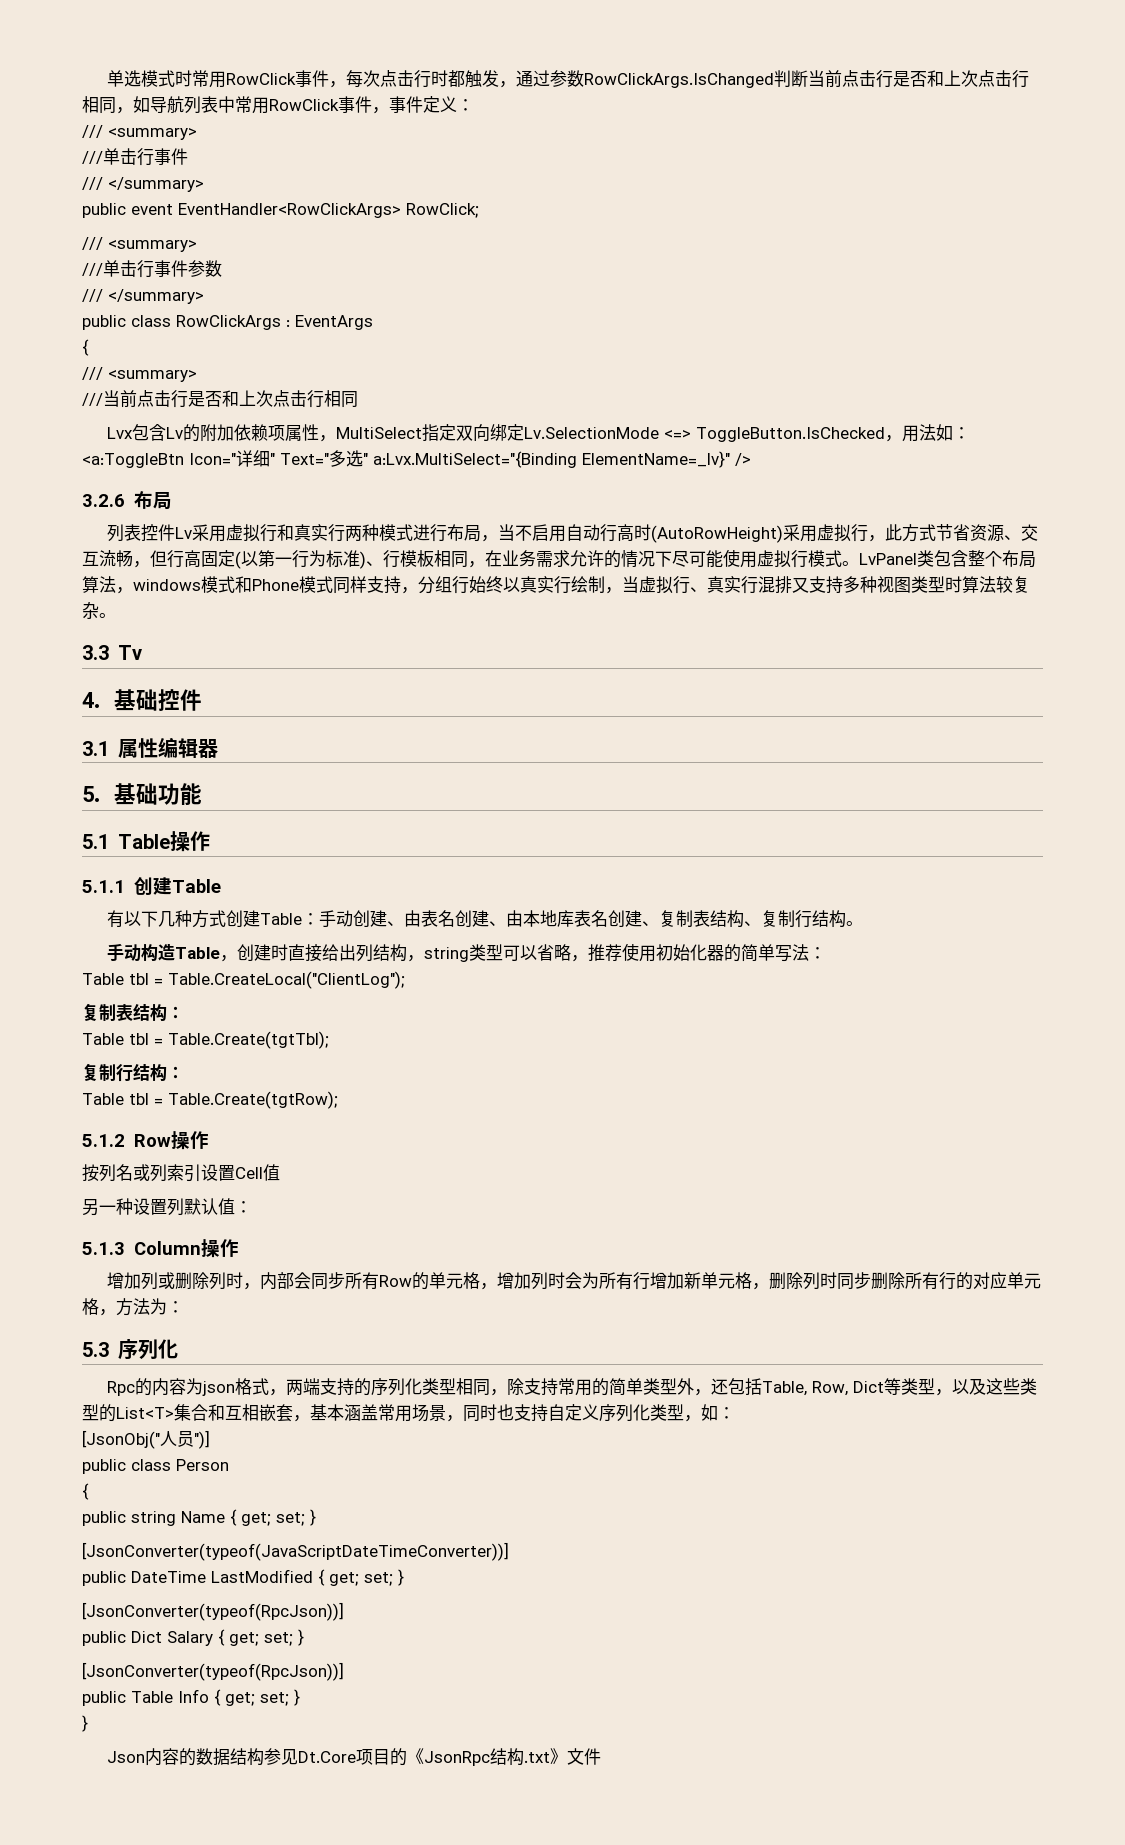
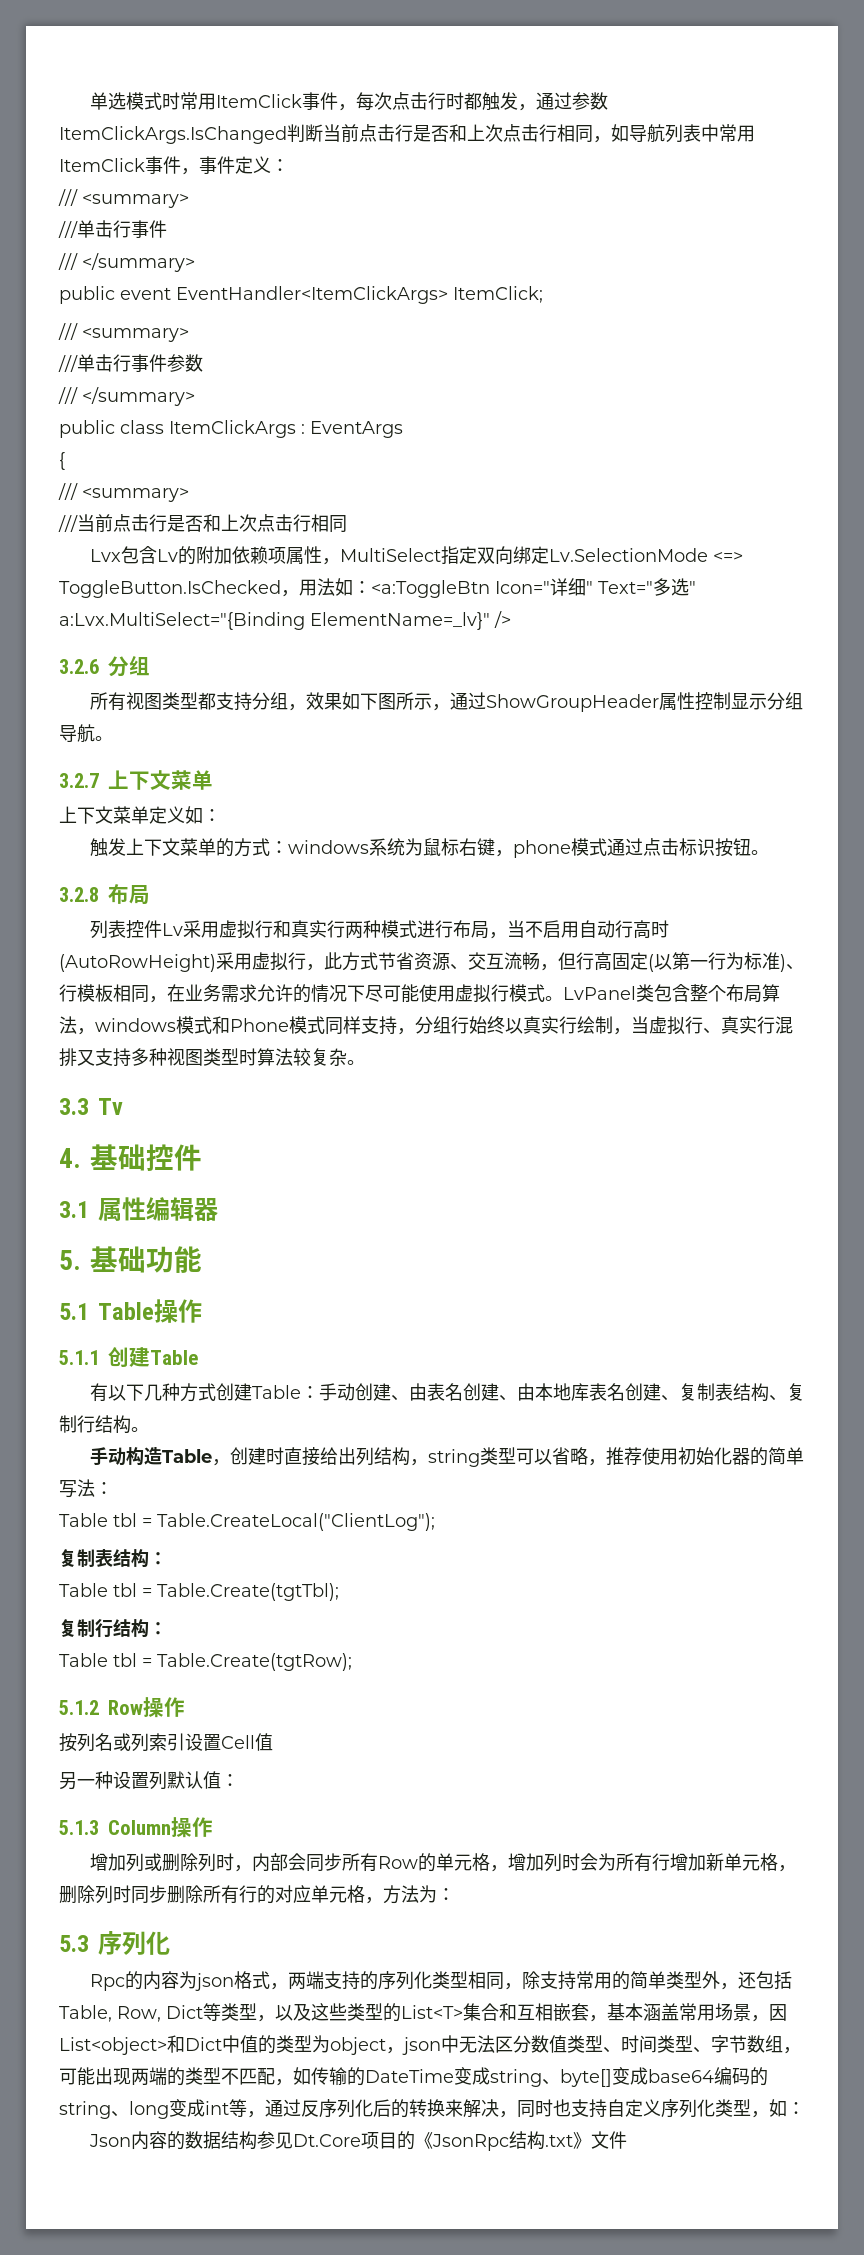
[226,73,297,85] RowClick -> [215,94,302,108] ItemClick
[584,73,775,88] RowClickArgs.IsChanged -> [59,126,287,144] ItemClickArgs.IsChanged
[269,99,339,111] RowClick -> [59,158,145,172] ItemClick
[178,203,479,218] EventHandler<RowClickArgs> RowClick; -> [176,286,543,304] EventHandler<ItemClickArgs> ItemClick;
[176,315,281,330] RowClickArgs -> [169,420,296,438] ItemClickArgs
(125, 500) none -> [108,656,150,677] [89,692,803,712] [59,724,113,742] [59,770,213,790] [59,806,221,824] [89,838,769,858] [59,887,99,902] 分组 // 所有视图类型都支持分组，效果如下图所示，通过ShowGroupHeader属性控制显示分组导航。 // 3.2.7上下文菜单 // 上下文菜单定义如： // 触发上下文菜单的方式：windows系统为鼠标右键，phone模式通过点击标识按钮。 // 3.2.8
(463, 1418) none -> [769,2004,787,2021] [59,2035,801,2055] [59,2067,768,2087] [59,2099,517,2119] 因List<object>和Dict中值的类型为object，json中无法区分数值类型、时间类型、字节数组，可能出现两端的类型不匹配，如传输的DateTime变成string、byte[]变成base64编码的string、long变成int等，通过反序列化后的转换来解决，
[82,1430,210,1449] [82,1459,229,1474] [82,1483,89,1500] [82,1509,316,1526] [82,1542,509,1561] [82,1569,404,1586] [82,1602,344,1621] [82,1629,304,1646] [82,1662,344,1681] [82,1689,300,1706] [82,1715,88,1732] // [JsonObj("人员")] // public class Person // { // public string Name { get; set; } // [JsonConverter(typeof(JavaScriptDateTimeConverter))] // public DateTime LastModified { get; set; } // [JsonConverter(typeof(RpcJson))] // public Dict Salary { get; set; } // [JsonConverter(typeof(RpcJson))] // public Table Info { get; set; } // } -> (805, 2108) none

